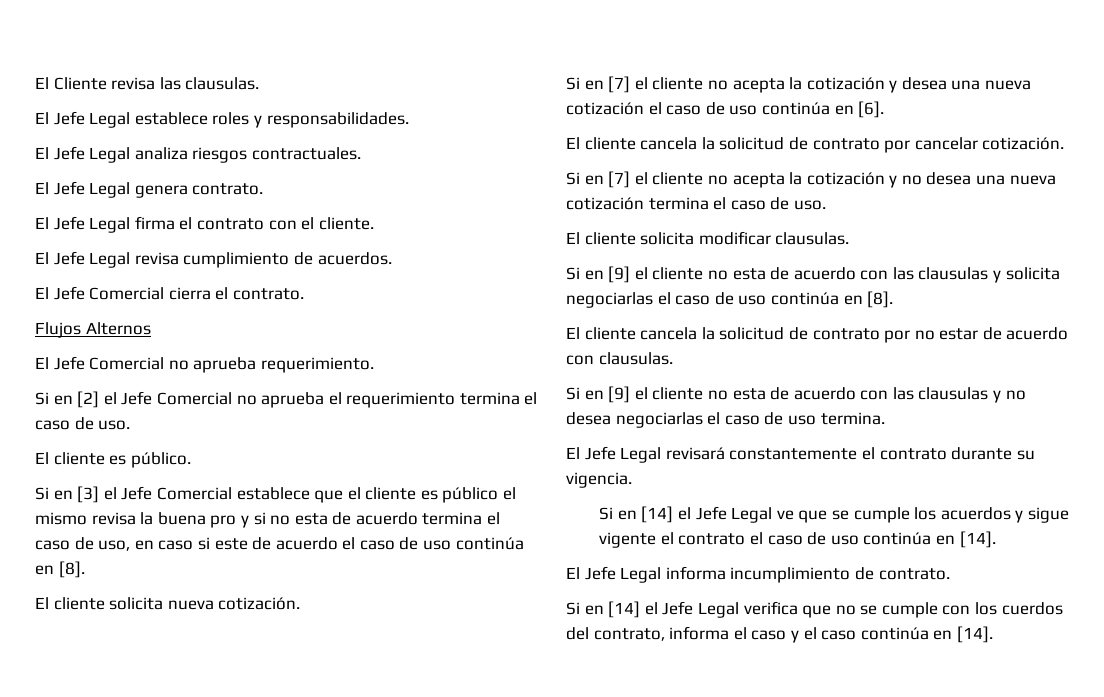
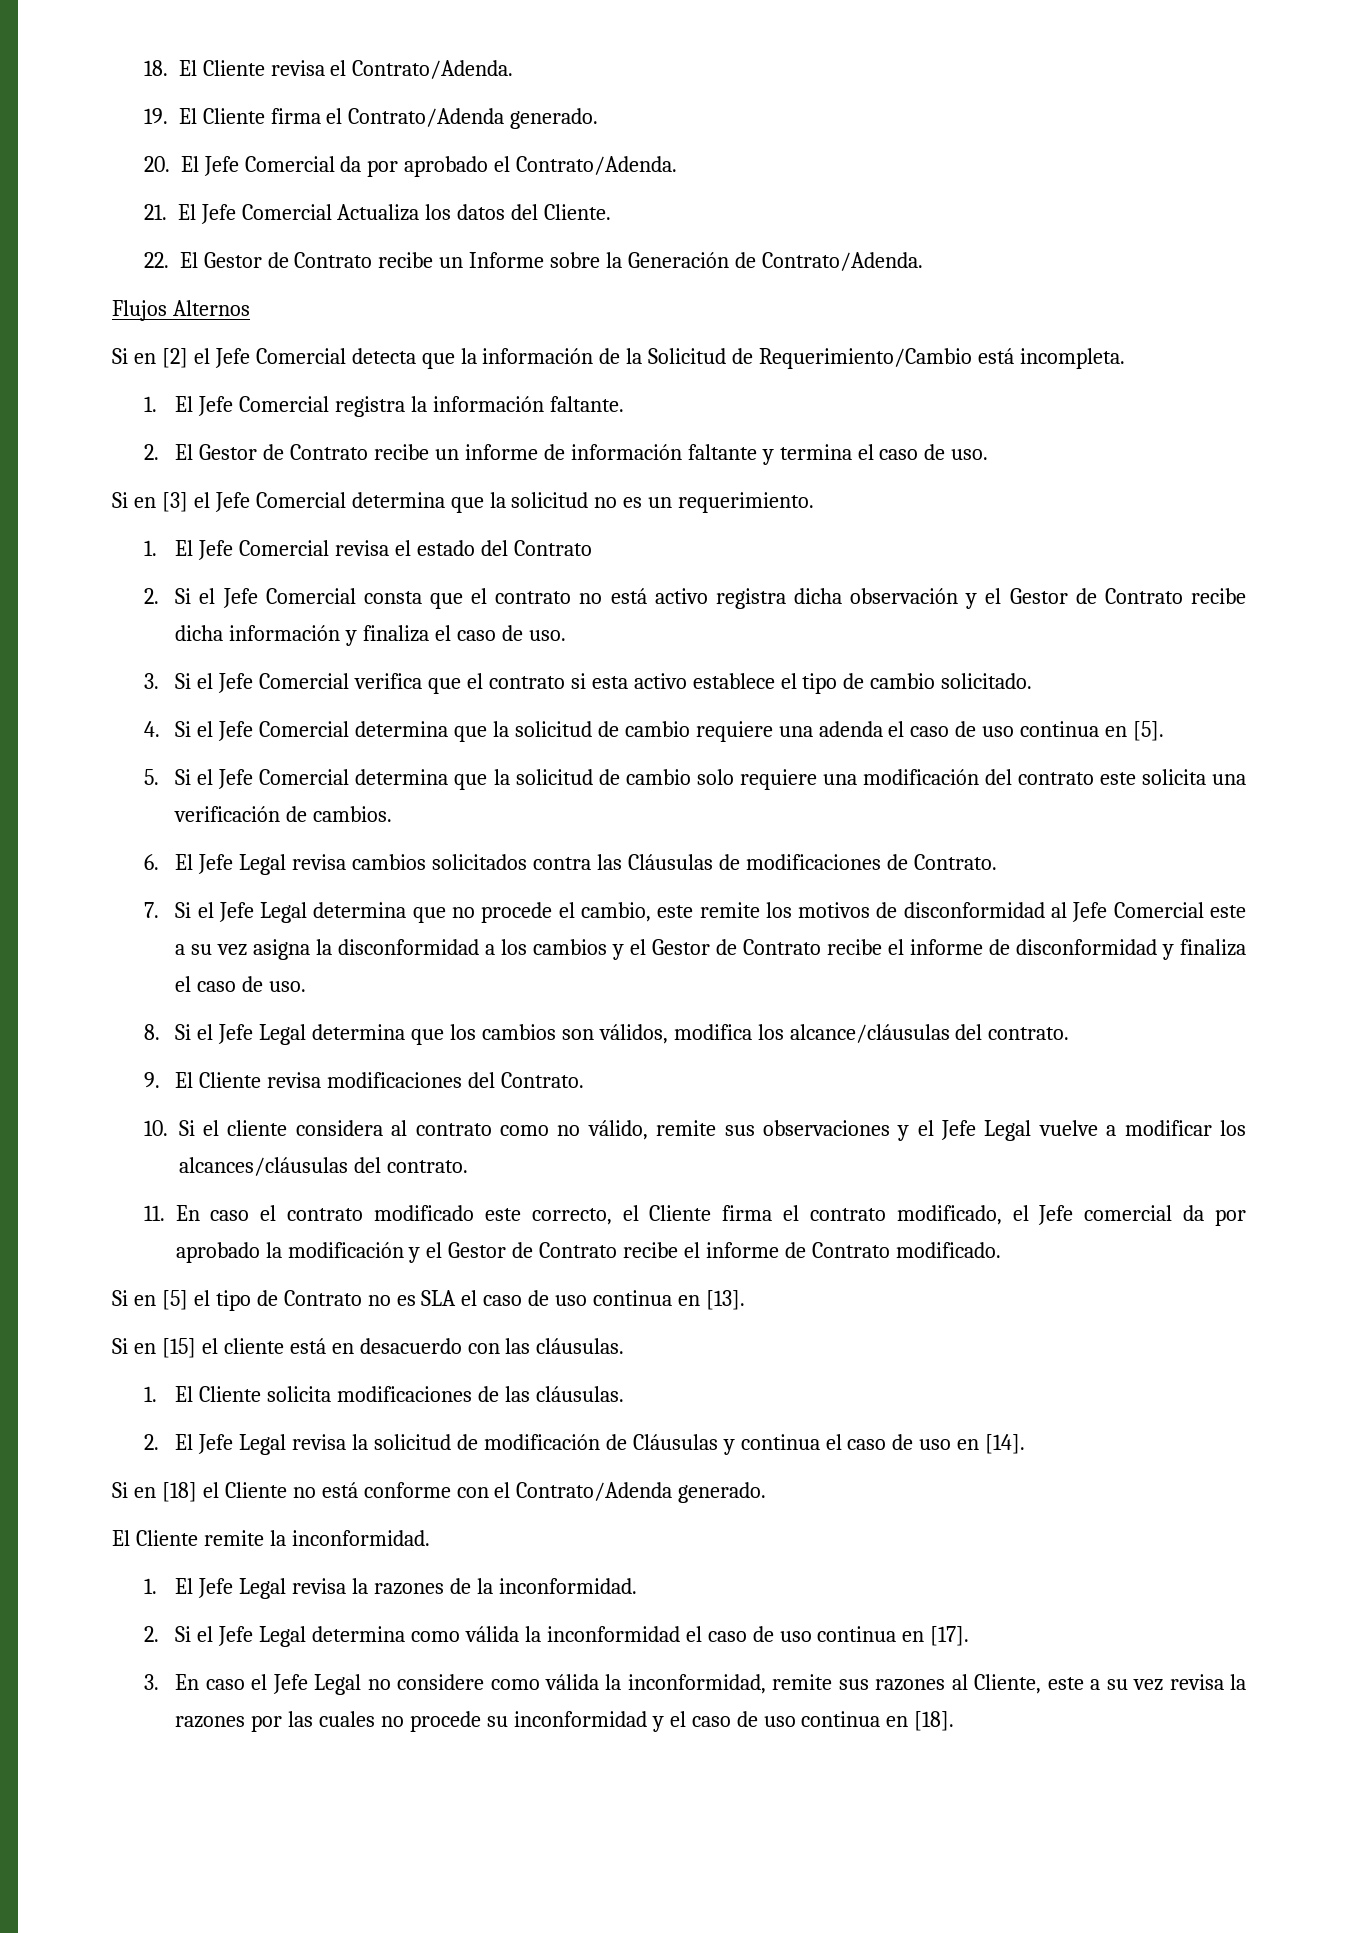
[35,77,260,90] [35,111,409,128] [35,146,361,163] [35,181,264,198] [35,216,374,233] [35,251,392,268] [35,286,304,300] [35,322,151,338] [35,356,374,373] El Cliente revisa las clausulas. // El Jefe Legal establece roles y responsabilidades. // El Jefe Legal analiza riesgos contractuales. // El Jefe Legal genera contrato. // El Jefe Legal firma el contrato con el cliente. // El Jefe Legal revisa cumplimiento de acuerdos. // El Jefe Comercial cierra el contrato. // Flujos Alternos // El Jefe Comercial no aprueba requerimiento. -> [143,60,514,79] [143,108,599,129] [143,156,678,177] [143,204,612,224] [143,252,923,271] [112,300,250,321] 18. El Cliente revisa el Contrato/Adenda. // 19. El Cliente firma el Contrato/Adenda generado. // 20. El Jefe Comercial da por aprobado el Contrato/Adenda. // 21. El Jefe Comercial Actualiza los datos del Cliente. // 22. El Gestor de Contrato recibe un Informe sobre la Generación de Contrato/Adenda. // Flujos Alternos
[236,392,538,408] [35,417,131,430] [35,452,191,468] no aprueba el requerimiento termina el caso de uso. // El cliente es público. -> [351,348,1126,369] [143,396,624,417] [143,444,989,465] detecta que la información de la Solicitud de Requerimiento/Cambio está incompleta. // 1. El Jefe Comercial registra la información faltante. // 2. El Gestor de Contrato recibe un informe de información faltante y termina el caso de uso.
[236,487,517,503] [35,512,501,528] [35,537,524,551] [35,561,85,578] [35,597,301,610] [566,76,1032,93] [566,101,885,118] [566,137,1065,153] [566,171,1056,188] [566,197,826,210] [566,231,850,245] [566,266,1060,283] [566,291,894,308] [566,327,1069,343] [566,352,673,365] [566,386,1026,403] [566,412,885,428] [566,446,1035,463] [566,472,632,488] [599,506,1069,523] [599,532,932,548] establece que el cliente es público el mismo revisa la buena pro y si no esta de acuerdo termina el caso de uso, en caso si este de acuerdo el caso de uso continúa en [8]. // El cliente solicita nueva cotización. // Si en [7] el cliente no acepta la cotización y desea una nueva cotización el caso de uso continúa en [6]. // El cliente cancela la solicitud de contrato por cancelar cotización. // Si en [7] el cliente no acepta la cotización y no desea una nueva cotización termina el caso de uso. // El cliente solicita modificar clausulas. // Si en [9] el cliente no esta de acuerdo con las clausulas y solicita negociarlas el caso de uso continúa en [8]. // El cliente cancela la solicitud de contrato por no estar de acuerdo con clausulas. // Si en [9] el cliente no esta de acuerdo con las clausulas y no desea negociarlas el caso de uso termina. // El Jefe Legal revisará constantemente el contrato durante su vigencia. // Si en [14] el Jefe Legal ve que se cumple los acuerdos y sigue vigente el contrato el caso de uso continúa -> [351,492,815,513] [143,540,592,560] [143,588,1246,609] [175,625,566,646] [143,673,1033,694] [143,721,1165,742] [143,769,1246,790] [174,806,393,822] [143,854,997,875] [143,902,1247,923] [175,939,1246,960] [175,976,307,992] [143,1024,1070,1045] [143,1072,584,1088] [143,1120,1246,1141] [178,1157,468,1176] [143,1205,1246,1226] [175,1242,1001,1263] [112,1290,746,1311] [112,1338,625,1358] [143,1386,624,1402] [143,1434,952,1455] determina que la solicitud no es un requerimiento. // 1. El Jefe Comercial revisa el estado del Contrato // 2. Si el Jefe Comercial consta que el contrato no está activo registra dicha observación y el Gestor de Contrato recibe dicha información y finaliza el caso de uso. // 3. Si el Jefe Comercial verifica que el contrato si esta activo establece el tipo de cambio solicitado. // 4. Si el Jefe Comercial determina que la solicitud de cambio requiere una adenda el caso de uso continua en [5]. // 5. Si el Jefe Comercial determina que la solicitud de cambio solo requiere una modificación del contrato este solicita una verificación de cambios. // 6. El Jefe Legal revisa cambios solicitados contra las Cláusulas de modificaciones de Contrato. // 7. Si el Jefe Legal determina que no procede el cambio, este remite los motivos de disconformidad al Jefe Comercial este a su vez asigna la disconformidad a los cambios y el Gestor de Contrato recibe el informe de disconformidad y finaliza el caso de uso. // 8. Si el Jefe Legal determina que los cambios son válidos, modifica los alcance/cláusulas del contrato. // 9. El Cliente revisa modificaciones del Contrato. // 10. Si el cliente considera al contrato como no válido, remite sus observaciones y el Jefe Legal vuelve a modificar los alcances/cláusulas del contrato. // 11. En caso el contrato modificado este correcto, el Cliente firma el contrato modificado, el Jefe comercial da por aprobado la modificación y el Gestor de Contrato recibe el informe de Contrato modificado. // Si en [5] el tipo de Contrato no es SLA el caso de uso continua en [13]. // Si en [15] el cliente está en desacuerdo con las cláusulas. // 1. El Cliente solicita modificaciones de las cláusulas. // 2. El Jefe Legal revisa la solicitud de modificación de Cláusulas y continua el caso de uso
[566,566,950,583] [566,601,1063,618] [566,626,993,643] El Jefe Legal informa incumplimiento de contrato. // Si en [14] el Jefe Legal verifica que no se cumple con los cuerdos del contrato, informa el caso y el caso continúa en [14]. -> [112,1482,767,1503] [112,1530,430,1546] [143,1578,637,1599] [143,1626,970,1647] [143,1674,1246,1695] [175,1711,955,1732] Si en [18] el Cliente no está conforme con el Contrato/Adenda generado. // El Cliente remite la inconformidad. // 1. El Jefe Legal revisa la razones de la inconformidad. // 2. Si el Jefe Legal determina como válida la inconformidad el caso de uso continua en [17]. // 3. En caso el Jefe Legal no considere como válida la inconformidad, remite sus razones al Cliente, este a su vez revisa la razones por las cuales no procede su inconformidad y el caso de uso continua en [18].

